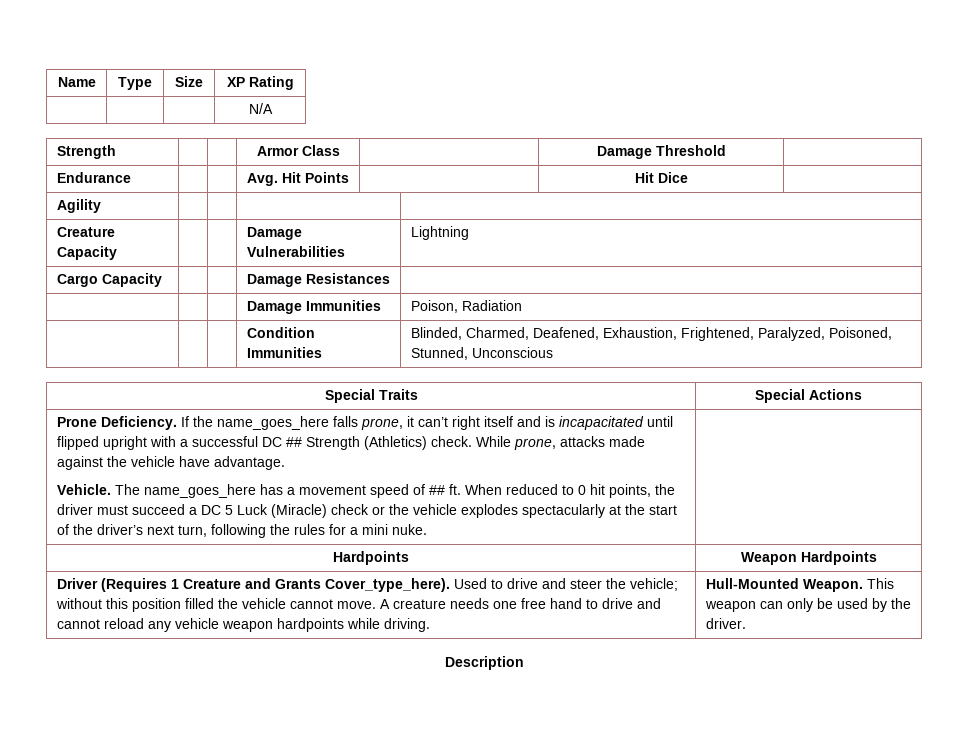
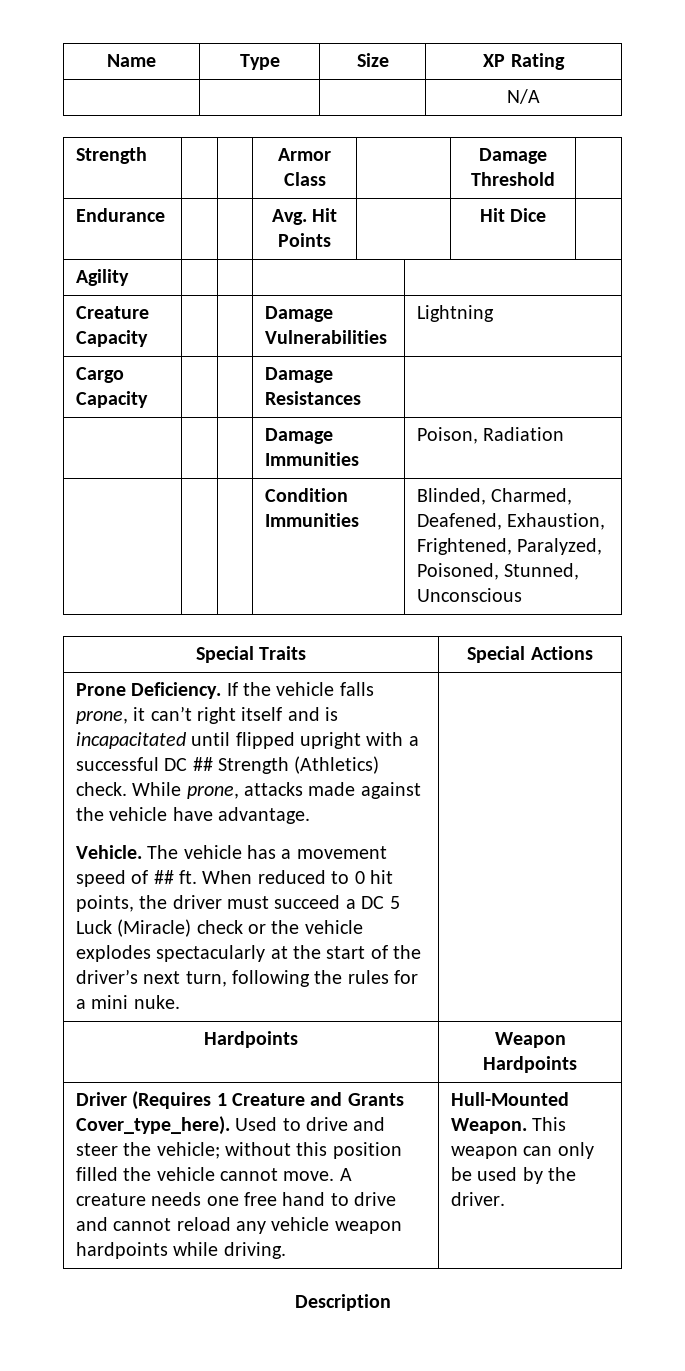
[216,416,329,430] name_goes_here -> [276,682,335,696] vehicle
[143,484,256,498] name_goes_here -> [183,845,242,859] vehicle

